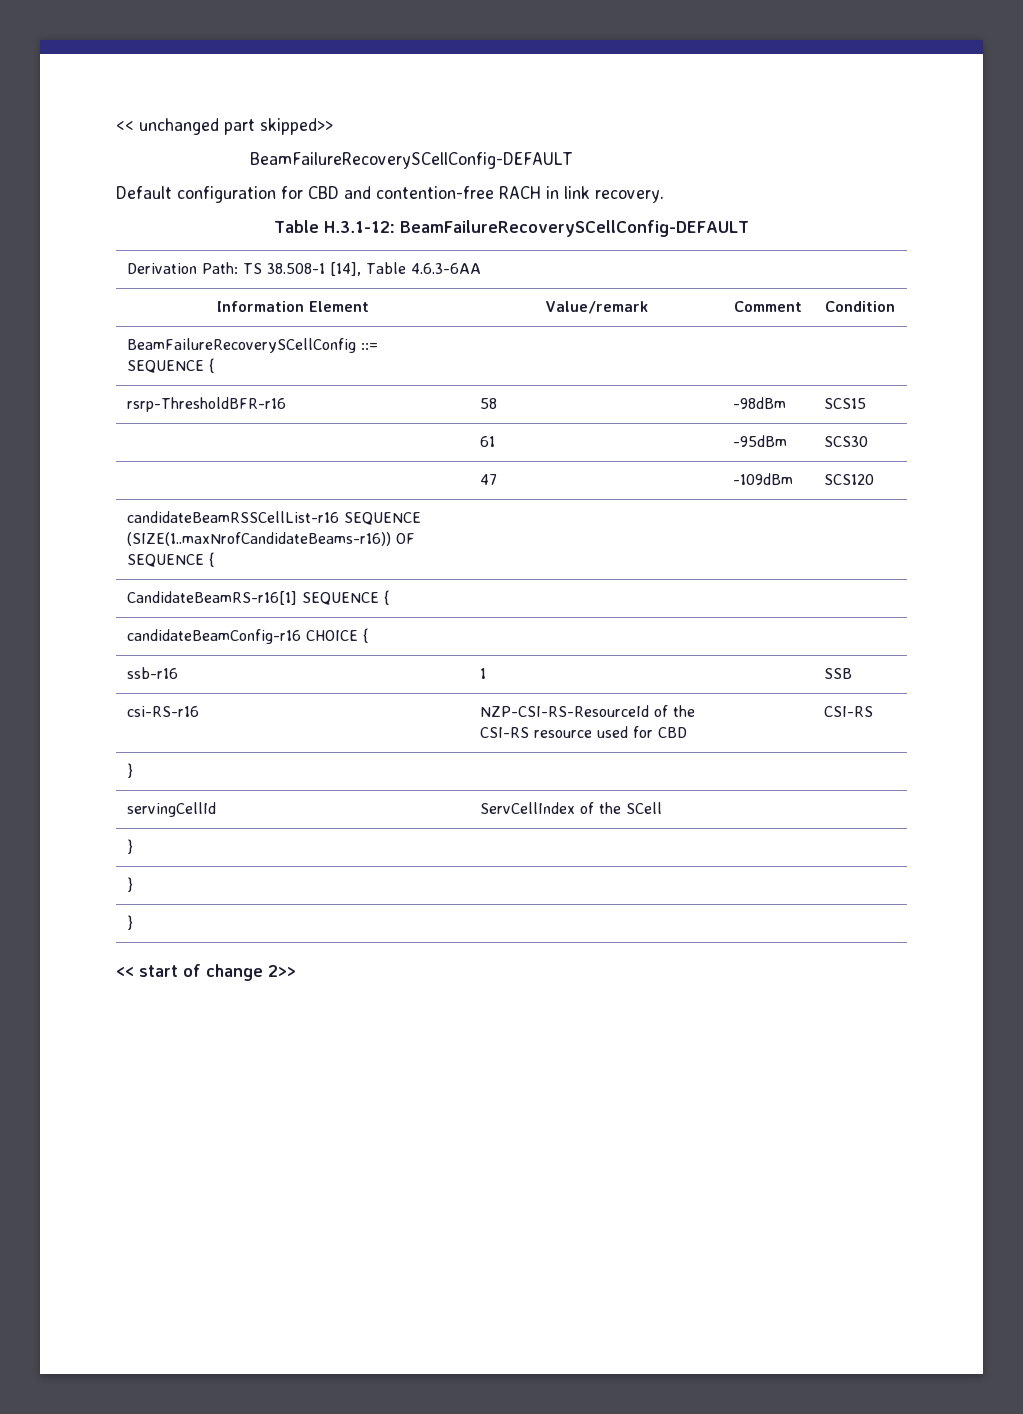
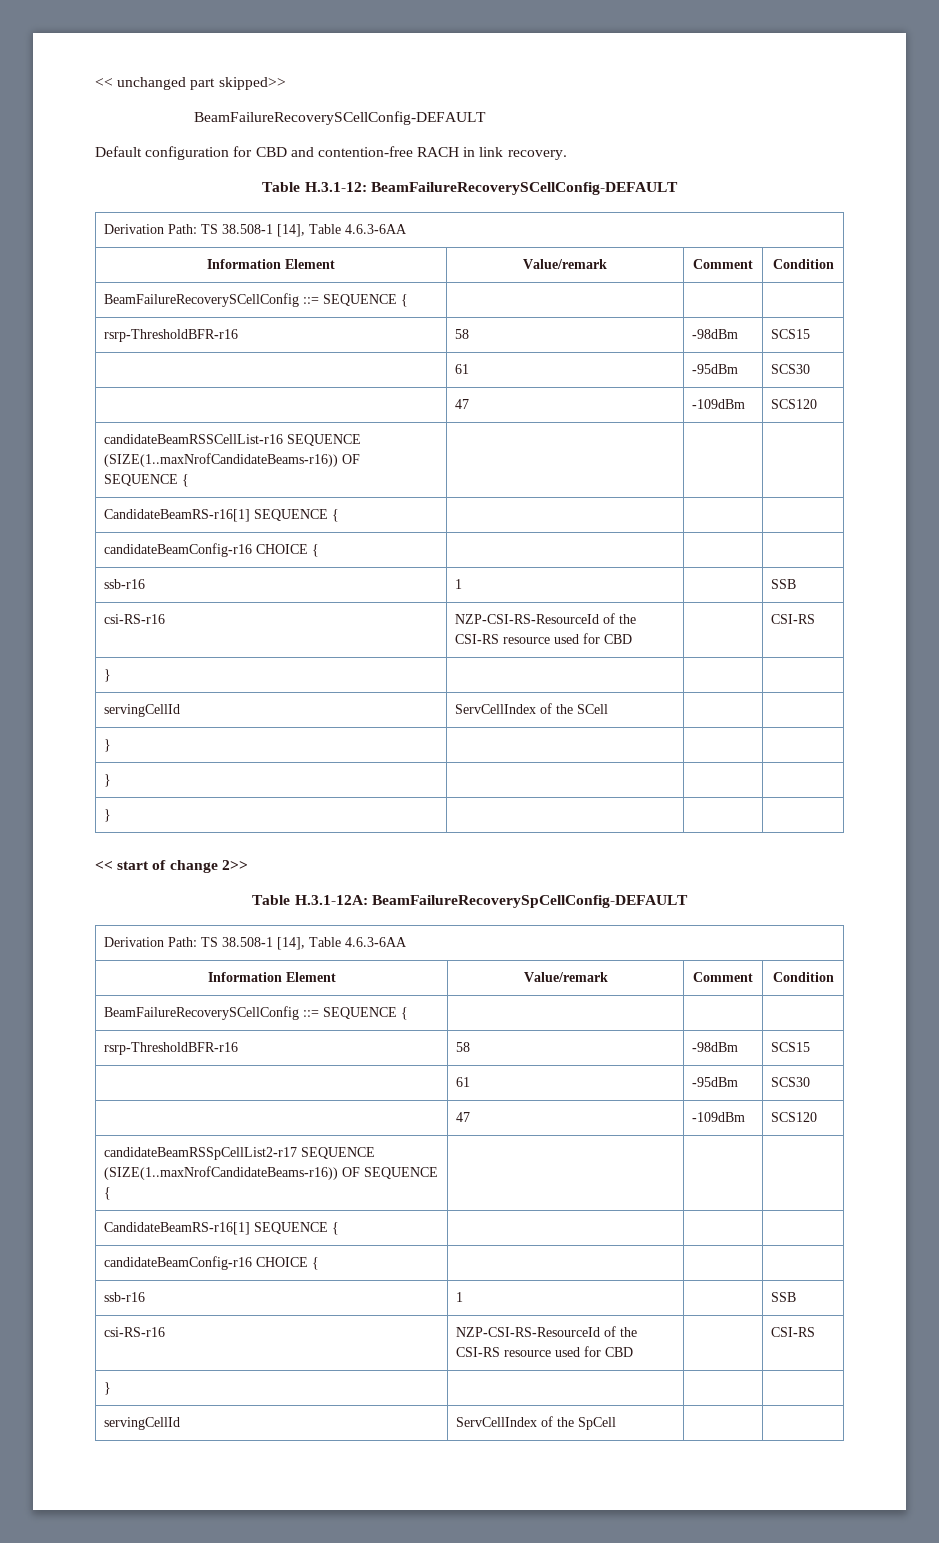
(296, 971) none -> [252,895,688,908] [104,937,408,950] [207,972,336,982] [523,972,608,982] [693,972,753,982] [772,972,834,982] [104,1006,409,1020] [104,1042,239,1055] [456,1042,471,1052] [692,1042,739,1052] [771,1042,811,1052] [456,1077,471,1087] [692,1077,739,1087] [771,1077,811,1087] [456,1112,471,1122] [692,1112,746,1122] [771,1112,818,1122] [104,1147,376,1160] [104,1166,439,1180] [104,1187,112,1200] [104,1222,340,1235] [104,1256,320,1270] [104,1292,146,1302] [456,1292,464,1302] [771,1292,797,1302] [104,1327,166,1337] [456,1326,638,1337] [456,1346,634,1357] [771,1327,816,1337] [104,1382,112,1395] [104,1417,181,1430] [456,1416,617,1430] // Table H.3.1-12A: BeamFailureRecoverySpCellConfig-DEFAULT // Derivation Path: TS 38.508-1 [14], Table 4.6.3-6AA // Information Element | Value/remark | Comment | Condition // BeamFailureRecoverySCellConfig ::= SEQUENCE { | | | // rsrp-ThresholdBFR-r16 | 58 | -98dBm | SCS15 // | 61 | -95dBm | SCS30 // | 47 | -109dBm | SCS120 // candidateBeamRSSpCellList2-r17 SEQUENCE (SIZE(1..maxNrofCandidateBeams-r16)) OF SEQUENCE { | | | // CandidateBeamRS-r16[1] SEQUENCE { | | | // candidateBeamConfig-r16 CHOICE { | | | // ssb-r16 | 1 | | SSB // csi-RS-r16 | NZP-CSI-RS-ResourceId of the CSI-RS resource used for CBD | | CSI-RS // } | | | // servingCellId | ServCellIndex of the SpCell | |

